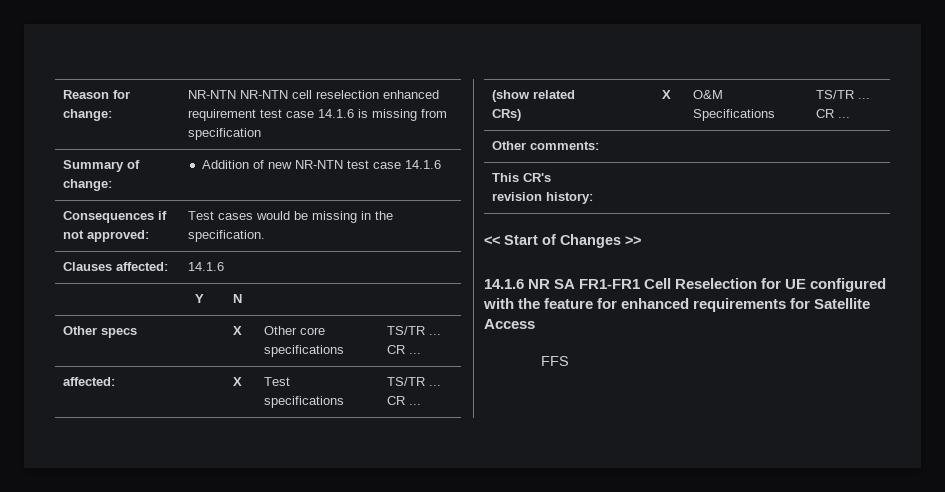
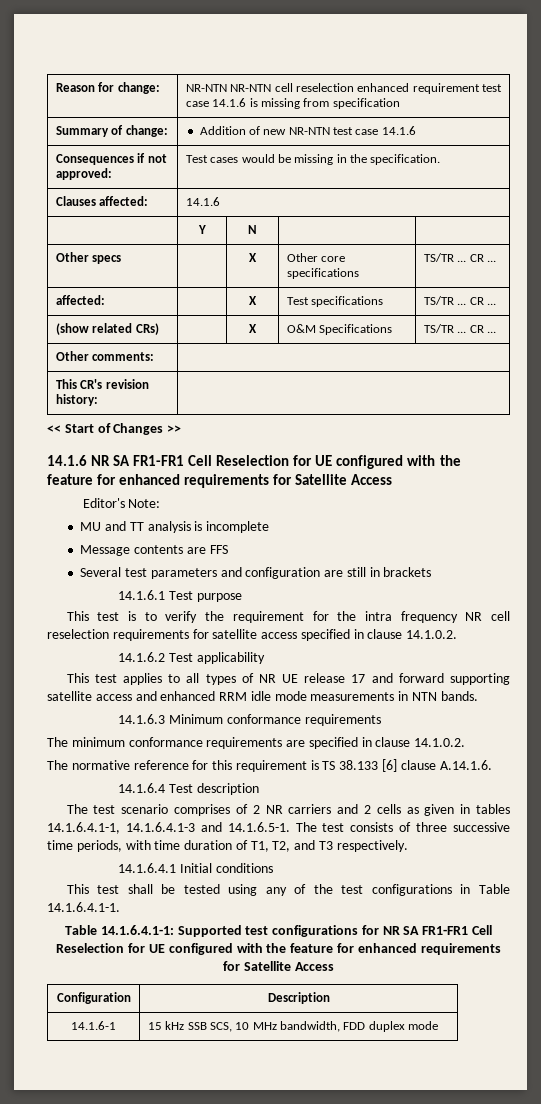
[541,356,570,366] FFS -> [82,498,161,508] [80,521,270,533] [80,545,228,556] [80,567,432,579] [118,590,242,602] [66,611,510,623] [47,629,458,641] [118,652,265,664] [66,673,510,685] [47,691,478,701] [118,714,381,726] [47,737,466,749] [47,759,492,772] [118,783,259,795] [66,804,510,816] [47,822,511,834] [47,840,408,852] [118,863,273,873] [66,884,511,896] [47,902,120,912] [64,925,493,937] [56,943,501,955] [223,961,334,971] [56,992,131,1004] [267,992,330,1004] [71,1021,116,1030] [147,1021,439,1032] Editor's Note: // MU and TT analysis is incomplete // Message contents are FFS // Several test parameters and configuration are still in brackets // 14.1.6.1 Test purpose // This test is to verify the requirement for the intra frequency NR cell reselection requirements for satellite access specified in clause 14.1.0.2. // 14.1.6.2 Test applicability // This test applies to all types of NR UE release 17 and forward supporting satellite access and enhanced RRM idle mode measurements in NTN bands. // 14.1.6.3 Minimum conformance requirements // The minimum conformance requirements are specified in clause 14.1.0.2. // The normative reference for this requirement is TS 38.133 [6] clause A.14.1.6. // 14.1.6.4 Test description // The test scenario comprises of 2 NR carriers and 2 cells as given in tables 14.1.6.4.1-1, 14.1.6.4.1-3 and 14.1.6.5-1. The test consists of three successive time periods, with time duration of T1, T2, and T3 respectively. // 14.1.6.4.1 Initial conditions // This test shall be tested using any of the test configurations in Table 14.1.6.4.1-1. // Table 14.1.6.4.1-1: Supported test configurations for NR SA FR1-FR1 Cell Reselection for UE configured with the feature for enhanced requirements for Satellite Access // Configuration | Description // 14.1.6-1 | 15 kHz SSB SCS, 10 MHz bandwidth, FDD duplex mode

